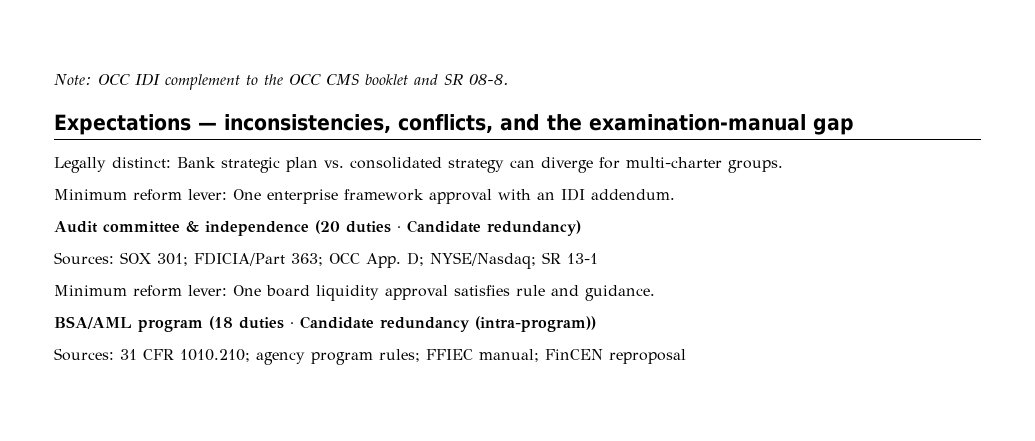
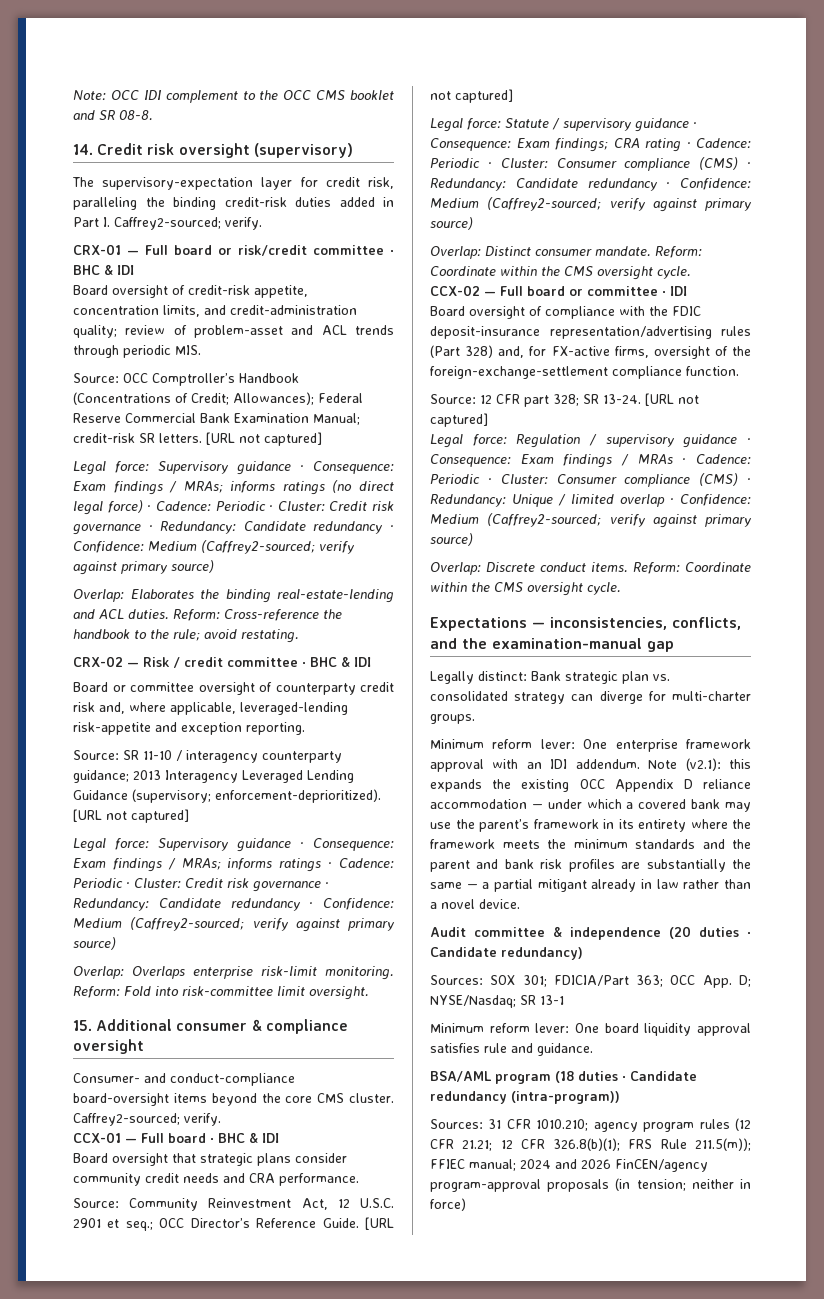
(508, 79) none -> [73,143,353,158] [72,177,394,190] [73,197,394,210] [73,217,262,230] [73,244,394,256] [73,264,134,275] [73,285,308,298] [73,305,357,317] [73,325,394,338] [73,345,201,358] [73,373,299,386] [73,392,363,405] [73,413,360,425] [73,432,322,446] [73,461,394,475] [73,480,394,495] [73,500,394,515] [73,521,394,535] [73,540,355,554] [73,560,214,575] [73,589,394,603] [73,609,342,621] [73,629,299,643] [73,656,371,668] [73,682,394,695] [73,702,348,715] [73,722,305,735] [73,750,342,763] [73,770,354,783] [73,789,381,803] [73,809,189,823] [73,838,394,852] [73,858,394,872] [73,878,329,892] [73,898,394,911] [73,917,395,932] [73,937,116,950] [73,966,394,980] [73,986,369,1000] [73,1019,348,1034] [73,1039,144,1054] [73,1073,295,1086] [73,1093,394,1106] [73,1113,221,1126] [73,1132,279,1143] [73,1153,347,1166] [73,1173,359,1186] [73,1198,394,1211] [73,1217,394,1231] [430,89,513,103] [430,118,697,132] [430,138,751,152] [430,157,751,171] [430,178,751,191] [430,197,752,212] [430,217,473,230] [430,246,702,259] [430,266,691,280] [430,285,687,296] [430,306,701,319] [430,326,751,339] [430,345,751,359] [430,366,739,379] [430,393,699,407] [430,413,488,427] [430,434,751,448] [430,454,751,468] [430,473,751,487] [430,494,751,507] [430,513,752,528] [430,533,473,546] [430,562,751,575] [430,582,621,596] // 14. Credit risk oversight (supervisory) // The supervisory-expectation layer for credit risk, paralleling the binding credit-risk duties added in Part I. Caffrey2-sourced; verify. // CRX-01 — Full board or risk/credit committee · BHC & IDI // Board oversight of credit-risk appetite, concentration limits, and credit-administration quality; review of problem-asset and ACL trends through periodic MIS. // Source: OCC Comptroller’s Handbook (Concentrations of Credit; Allowances); Federal Reserve Commercial Bank Examination Manual; credit-risk SR letters. [URL not captured] // Legal force: Supervisory guidance · Consequence: Exam findings / MRAs; informs ratings (no direct legal force) · Cadence: Periodic · Cluster: Credit risk governance · Redundancy: Candidate redundancy · Confidence: Medium (Caffrey2-sourced; verify against primary source) // Overlap: Elaborates the binding real-estate-lending and ACL duties. Reform: Cross-reference the handbook to the rule; avoid restating. // CRX-02 — Risk / credit committee · BHC & IDI // Board or committee oversight of counterparty credit risk and, where applicable, leveraged-lending risk-appetite and exception reporting. // Source: SR 11-10 / interagency counterparty guidance; 2013 Interagency Leveraged Lending Guidance (supervisory; enforcement-deprioritized). [URL not captured] // Legal force: Supervisory guidance · Consequence: Exam findings / MRAs; informs ratings · Cadence: Periodic · Cluster: Credit risk governance · Redundancy: Candidate redundancy · Confidence: Medium (Caffrey2-sourced; verify against primary source) // Overlap: Overlaps enterprise risk-limit monitoring. Reform: Fold into risk-committee limit oversight. // 15. Additional consumer & compliance oversight // Consumer- and conduct-compliance board-oversight items beyond the core CMS cluster. Caffrey2-sourced; verify. // CCX-01 — Full board · BHC & IDI // Board oversight that strategic plans consider community credit needs and CRA performance. // Source: Community Reinvestment Act, 12 U.S.C. 2901 et seq.; OCC Director’s Reference Guide. [URL not captured] // Legal force: Statute / supervisory guidance · Consequence: Exam findings; CRA rating · Cadence: Periodic · Cluster: Consumer compliance (CMS) · Redundancy: Candidate redundancy · Confidence: Medium (Caffrey2-sourced; verify against primary source) // Overlap: Distinct consumer mandate. Reform: Coordinate within the CMS oversight cycle. // CCX-02 — Full board or committee · IDI // Board oversight of compliance with the FDIC deposit-insurance representation/advertising rules (Part 328) and, for FX-active firms, oversight of the foreign-exchange-settlement compliance function. // Source: 12 CFR part 328; SR 13-24. [URL not captured] // Legal force: Regulation / supervisory guidance · Consequence: Exam findings / MRAs · Cadence: Periodic · Cluster: Consumer compliance (CMS) · Redundancy: Unique / limited overlap · Confidence: Medium (Caffrey2-sourced; verify against primary source) // Overlap: Discrete conduct items. Reform: Coordinate within the CMS oversight cycle.
(675, 194) none -> [648,758,751,771] [430,779,751,792] [430,799,751,812] [430,819,751,832] [430,839,751,849] [430,859,751,872] [430,879,751,892] [430,899,520,909] Note (v2.1): this expands the existing OCC Appendix D reliance accommodation — under which a covered bank may use the parent’s framework in its entirety where the framework meets the minimum standards and the parent and bank risk profiles are substantially the same — a partial mitigant already in law rather than a novel device.
[379,349,686,364] rules; FFIEC manual; FinCEN reproposal -> [699,1118,751,1131] [430,1138,751,1151] [430,1159,708,1172] [430,1178,751,1192] [430,1198,466,1211] rules (12 CFR 21.21; 12 CFR 326.8(b)(1); FRS Rule 211.5(m)); FFIEC manual; 2024 and 2026 FinCEN/agency program-approval proposals (in tension; neither in force)

